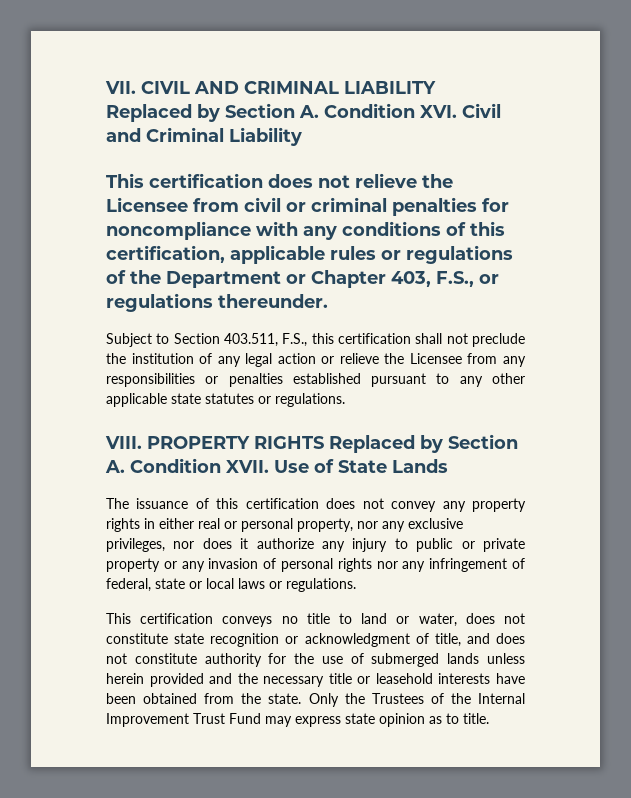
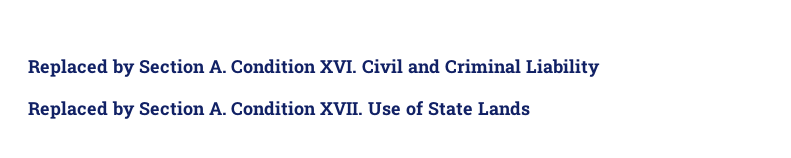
[105,81,436,94] VII. CIVIL AND CRIMINAL LIABILITY -> (28, 68) none
[106,173,453,188] [106,197,509,216] [106,221,505,240] [106,245,513,264] [106,270,499,288] [106,293,328,312] [106,333,525,347] [106,353,526,367] [106,373,525,387] [106,393,345,407] [105,436,324,449] This certification does not relieve the Licensee from civil or criminal penalties for noncompliance with any conditions of this certification, applicable rules or regulations of the Department or Chapter 403, F.S., or regulations thereunder. // Subject to Section 403.511, F.S., this certification shall not preclude the institution of any legal action or relieve the Licensee from any responsibilities or penalties established pursuant to any other applicable state statutes or regulations. // VIII. PROPERTY RIGHTS -> (600, 68) none
[106,498,526,512] [106,518,463,532] [106,538,525,552] [106,558,525,572] [106,578,356,592] [106,613,525,627] [106,633,525,647] [106,653,525,667] [106,673,525,687] [106,693,525,707] [106,713,489,727] // The issuance of this certification does not convey any property rights in either real or personal property, nor any exclusive privileges, nor does it authorize any injury to public or private property or any invasion of personal rights nor any infringement of federal, state or local laws or regulations. // This certification conveys no title to land or water, does not constitute state recognition or acknowledgment of title, and does not constitute authority for the use of submerged lands unless herein provided and the necessary title or leasehold interests have been obtained from the state. Only the Trustees of the Internal Improvement Trust Fund may express state opinion as to title. -> (530, 108) none

